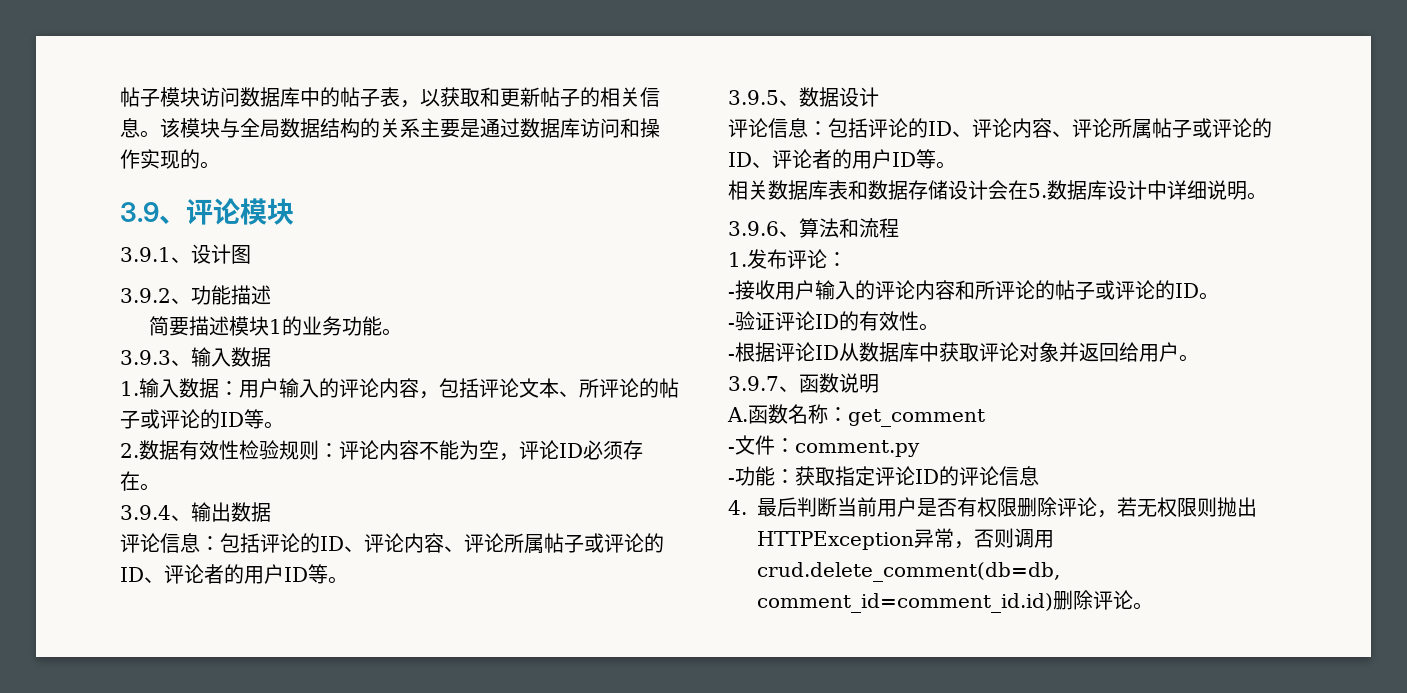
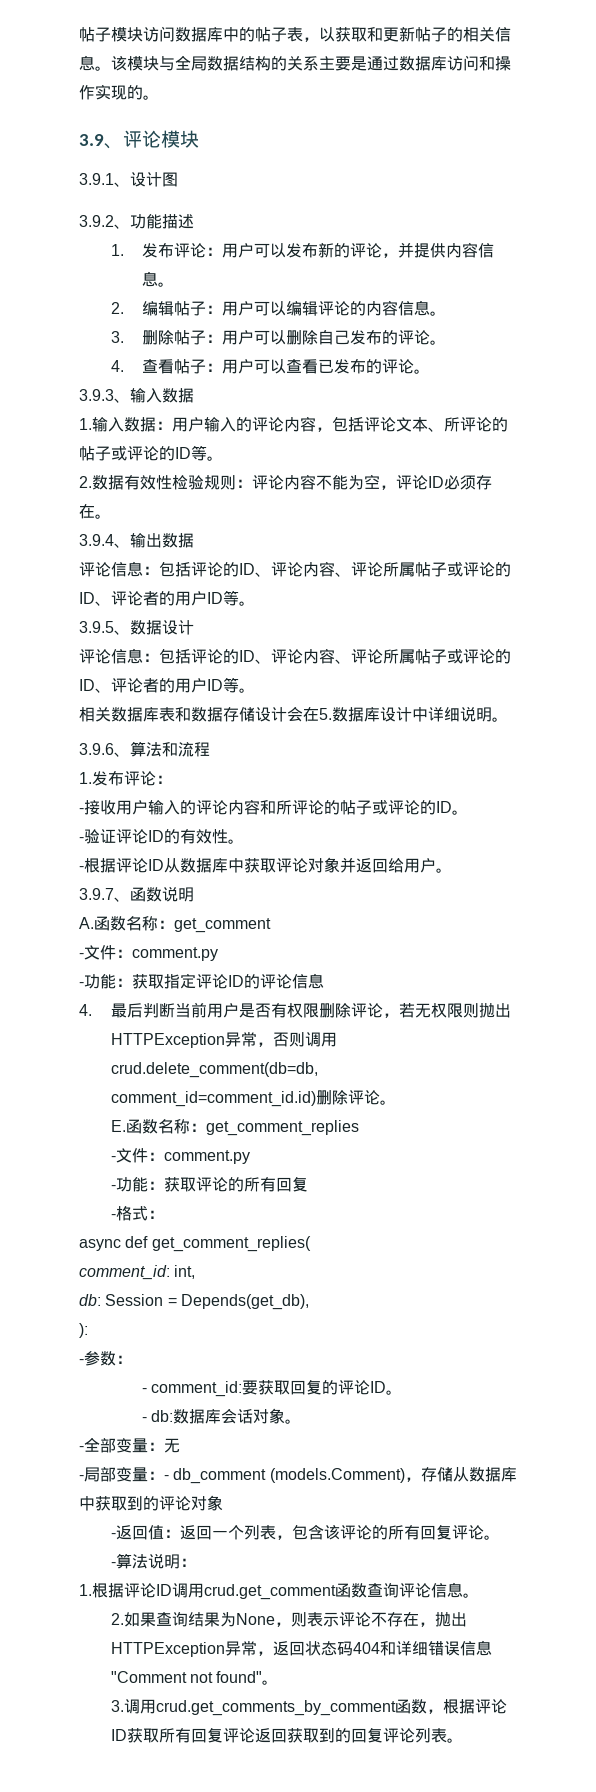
[148,316,382,336] 简要描述模块1的业务功能 -> [110,242,495,258] [142,271,175,287] [110,300,447,316] [110,329,447,345] [110,358,415,374] 1.发布评论：用户可以发布新的评论，并提供内容信息。 // 2.编辑帖子：用户可以编辑评论的内容信息。 // 3.删除帖子：用户可以删除自己发布的评论。 // 4.查看帖子：用户可以查看已发布的评论
(1153, 606) none -> [110,1119,359,1136] [110,1148,250,1164] [110,1177,308,1192] [110,1206,164,1221] [79,1236,311,1252] [79,1265,196,1280] [79,1294,309,1310] [79,1323,88,1338] [79,1351,132,1366] [142,1380,403,1397] [142,1408,302,1424] [79,1437,180,1453] [79,1467,517,1484] [79,1495,223,1511] [110,1524,500,1540] [110,1553,196,1569] [79,1582,479,1600] [110,1611,467,1627] [110,1640,492,1657] [110,1671,279,1685] [110,1699,507,1716] [110,1728,463,1743] // E.函数名称：get_comment_replies // -文件：comment.py // -功能：获取评论的所有回复 // -格式： // async def get_comment_replies( // comment_id: int, // db: Session = Depends(get_db), // ): // -参数： // - comment_id:要获取回复的评论ID。 // - db:数据库会话对象。 // -全部变量：无 // -局部变量：- db_comment (models.Comment)，存储从数据库中获取到的评论对象 // -返回值：返回一个列表，包含该评论的所有回复评论。 // -算法说明： // 1.根据评论ID调用crud.get_comment函数查询评论信息。 // 2.如果查询结果为None，则表示评论不存在，抛出HTTPException异常，返回状态码404和详细错误信息"Comment not found"。 // 3.调用crud.get_comments_by_comment函数，根据评论ID获取所有回复评论返回获取到的回复评论列表。

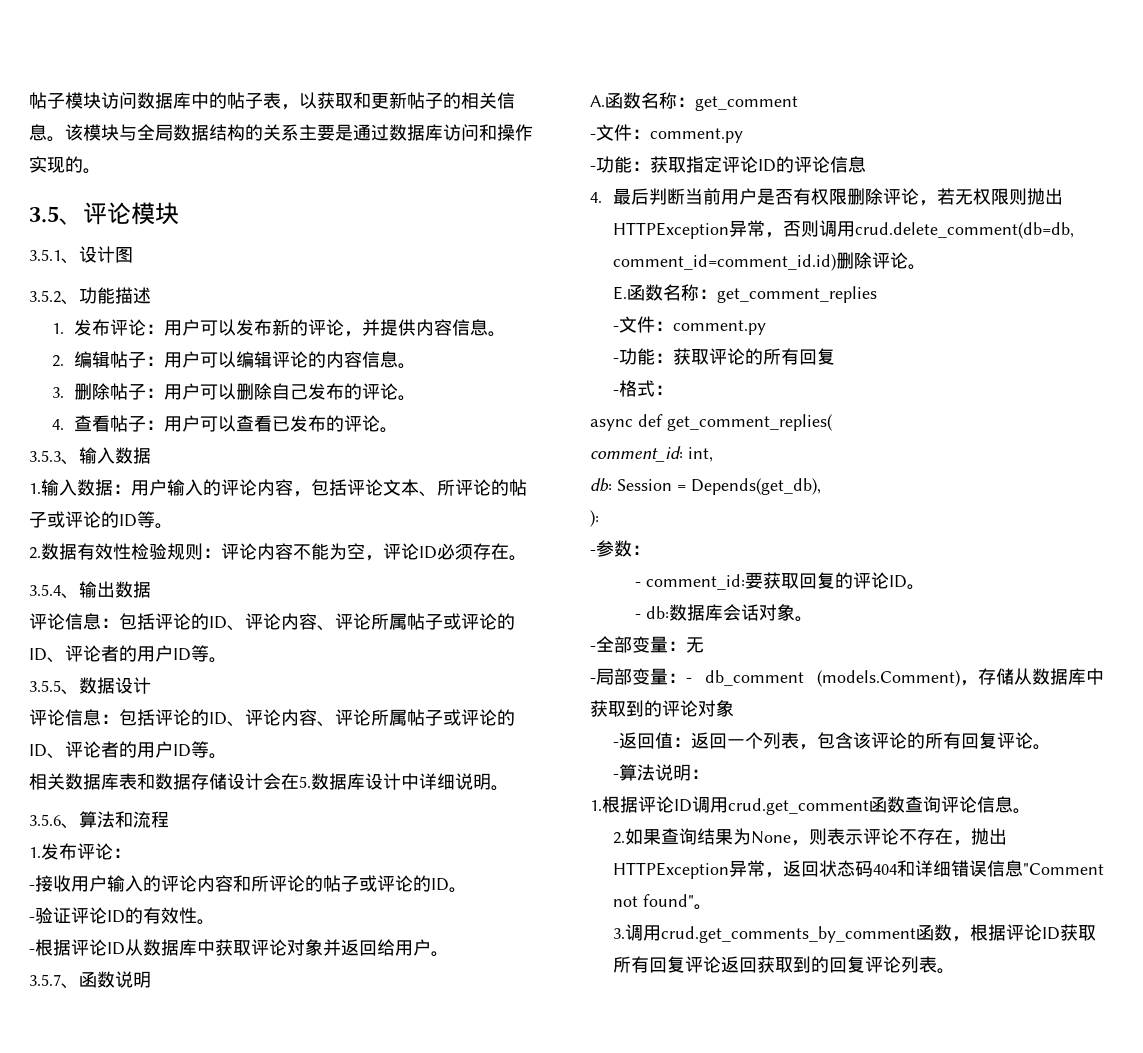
[79,134,104,146] 3.9 -> [29,206,59,223] 3.5
[79,173,114,185] 3.9.1 -> [29,249,61,261] 3.5.1
[79,215,114,227] 3.9.2 -> [29,290,61,303] 3.5.2
[79,389,114,401] 3.9.3 -> [29,450,61,462] 3.5.3
[79,534,114,546] 3.9.4 -> [29,584,61,596] 3.5.4
[79,621,114,633] 3.9.5 -> [29,680,61,692] 3.5.5
[79,743,114,755] 3.9.6 -> [29,814,61,826] 3.5.6
[79,888,114,900] 3.9.7 -> [29,974,61,986] 3.5.7

